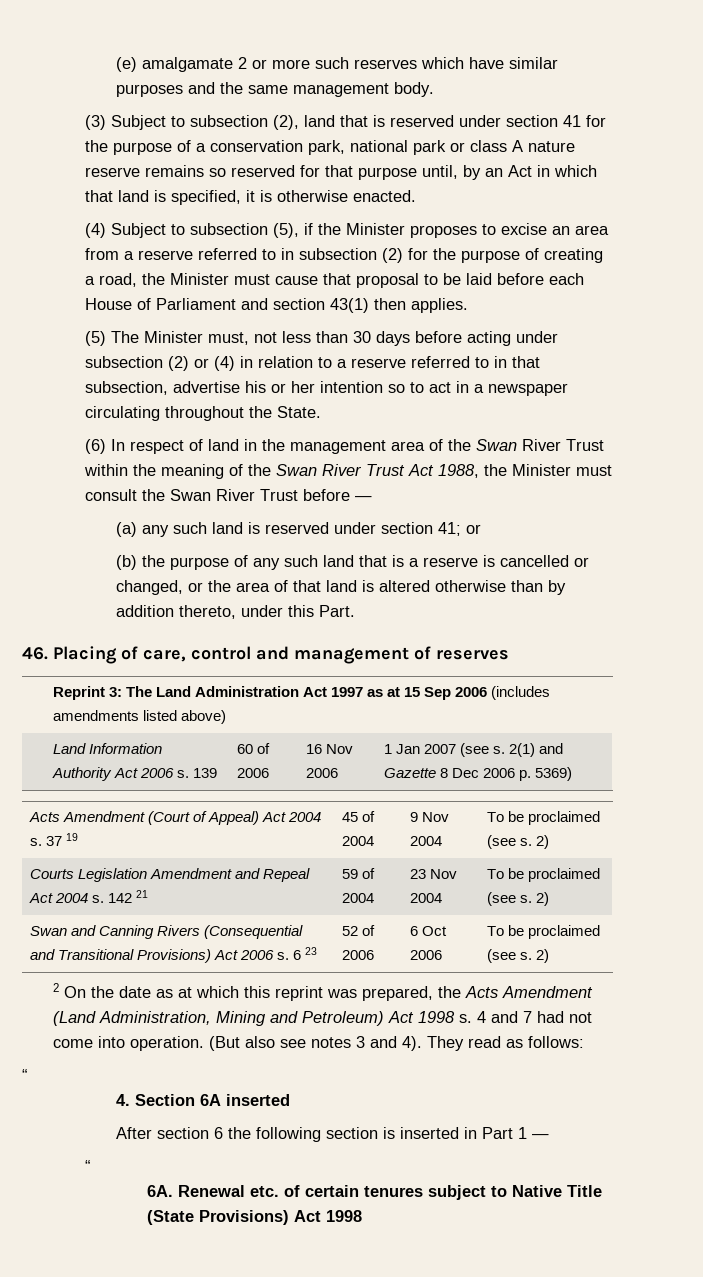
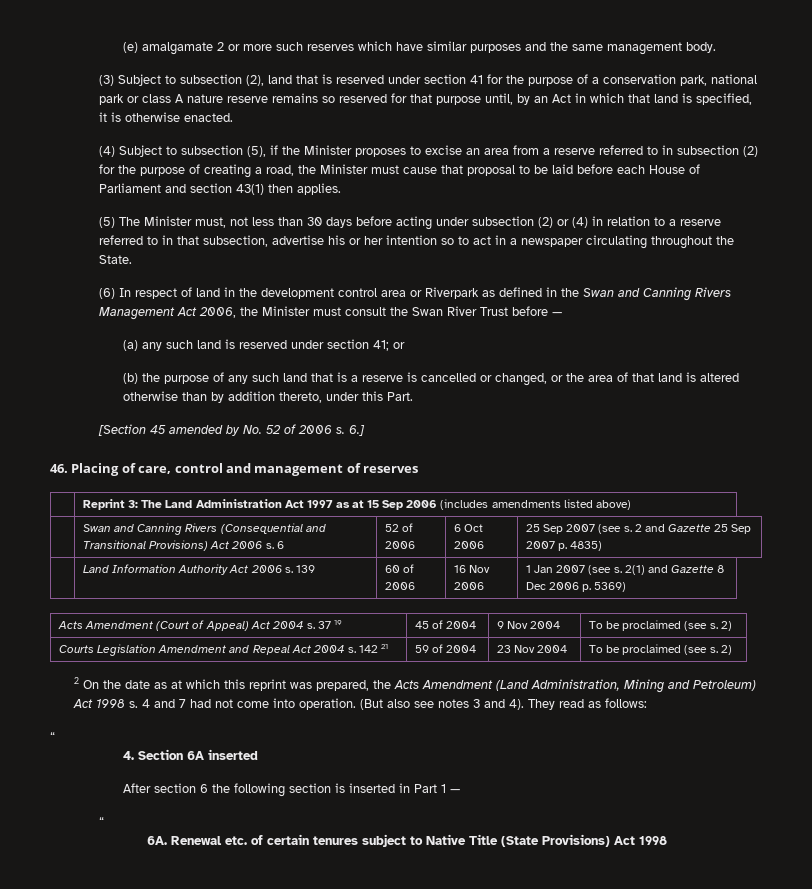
[289,439,604,454] [83,464,479,479] management area of the Swan River Trust within the meaning of the Swan River Trust Act 1988, -> [260,287,731,301] [98,307,236,320] development control area or Riverpark as defined in the Swan and Canning Rivers Management Act 2006,
(355, 611) none -> [97,424,365,436] // [Section 45 amended by No. 52 of 2006 s. 6.]
(226, 717) none -> [83,523,326,535] [83,540,284,551] [385,523,414,532] [385,541,416,549] [454,524,484,532] [454,541,485,549] [526,524,752,534] [526,541,603,551] // | Swan and Canning Rivers (Consequential and Transitional Provisions) Act 2006 s. 6 | 52 of 2006 | 6 Oct 2006 | 25 Sep 2007 (see s. 2 and Gazette 25 Sep 2007 p. 4835)
[29,925,303,939] [29,947,317,963] [341,925,375,936] [341,950,374,960] [409,926,447,936] [409,950,442,960] [486,925,600,939] [486,949,549,963] // Swan and Canning Rivers (Consequential and Transitional Provisions) Act 2006 s. 6 23 | 52 of 2006 | 6 Oct 2006 | To be proclaimed (see s. 2) -> (732, 650) none

